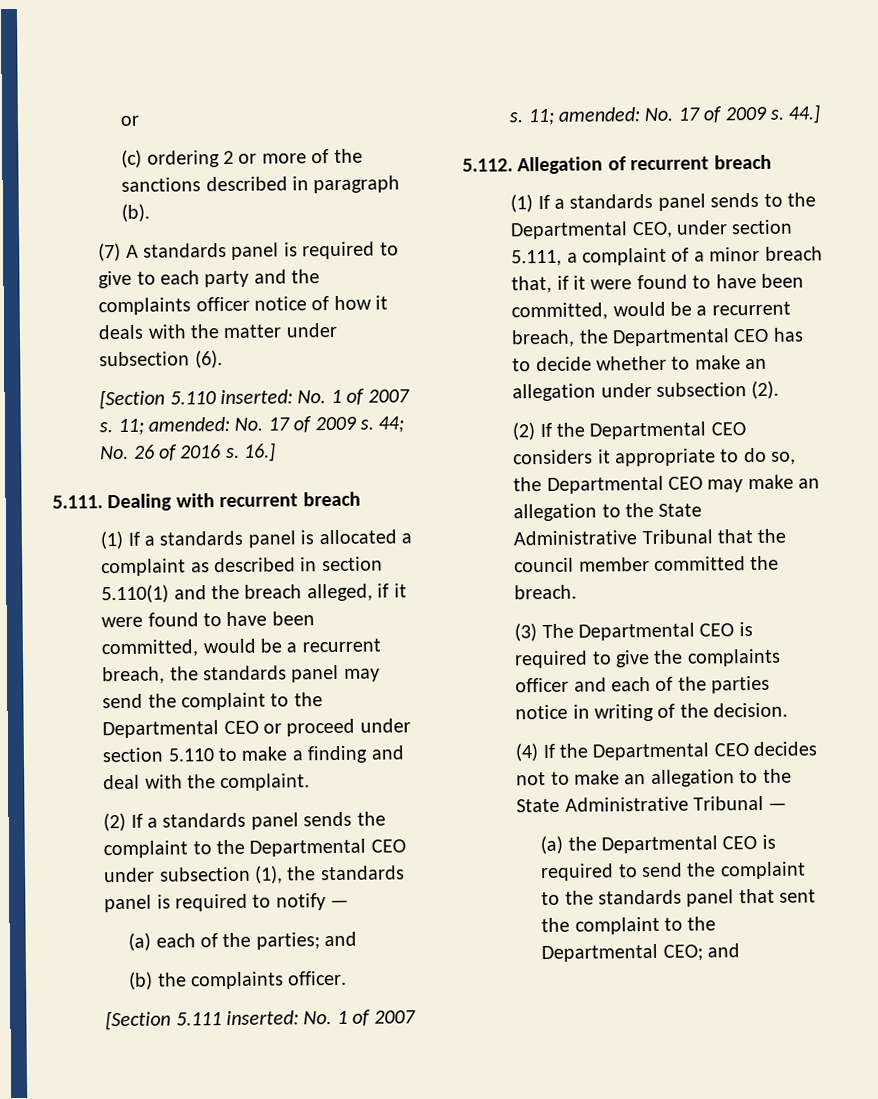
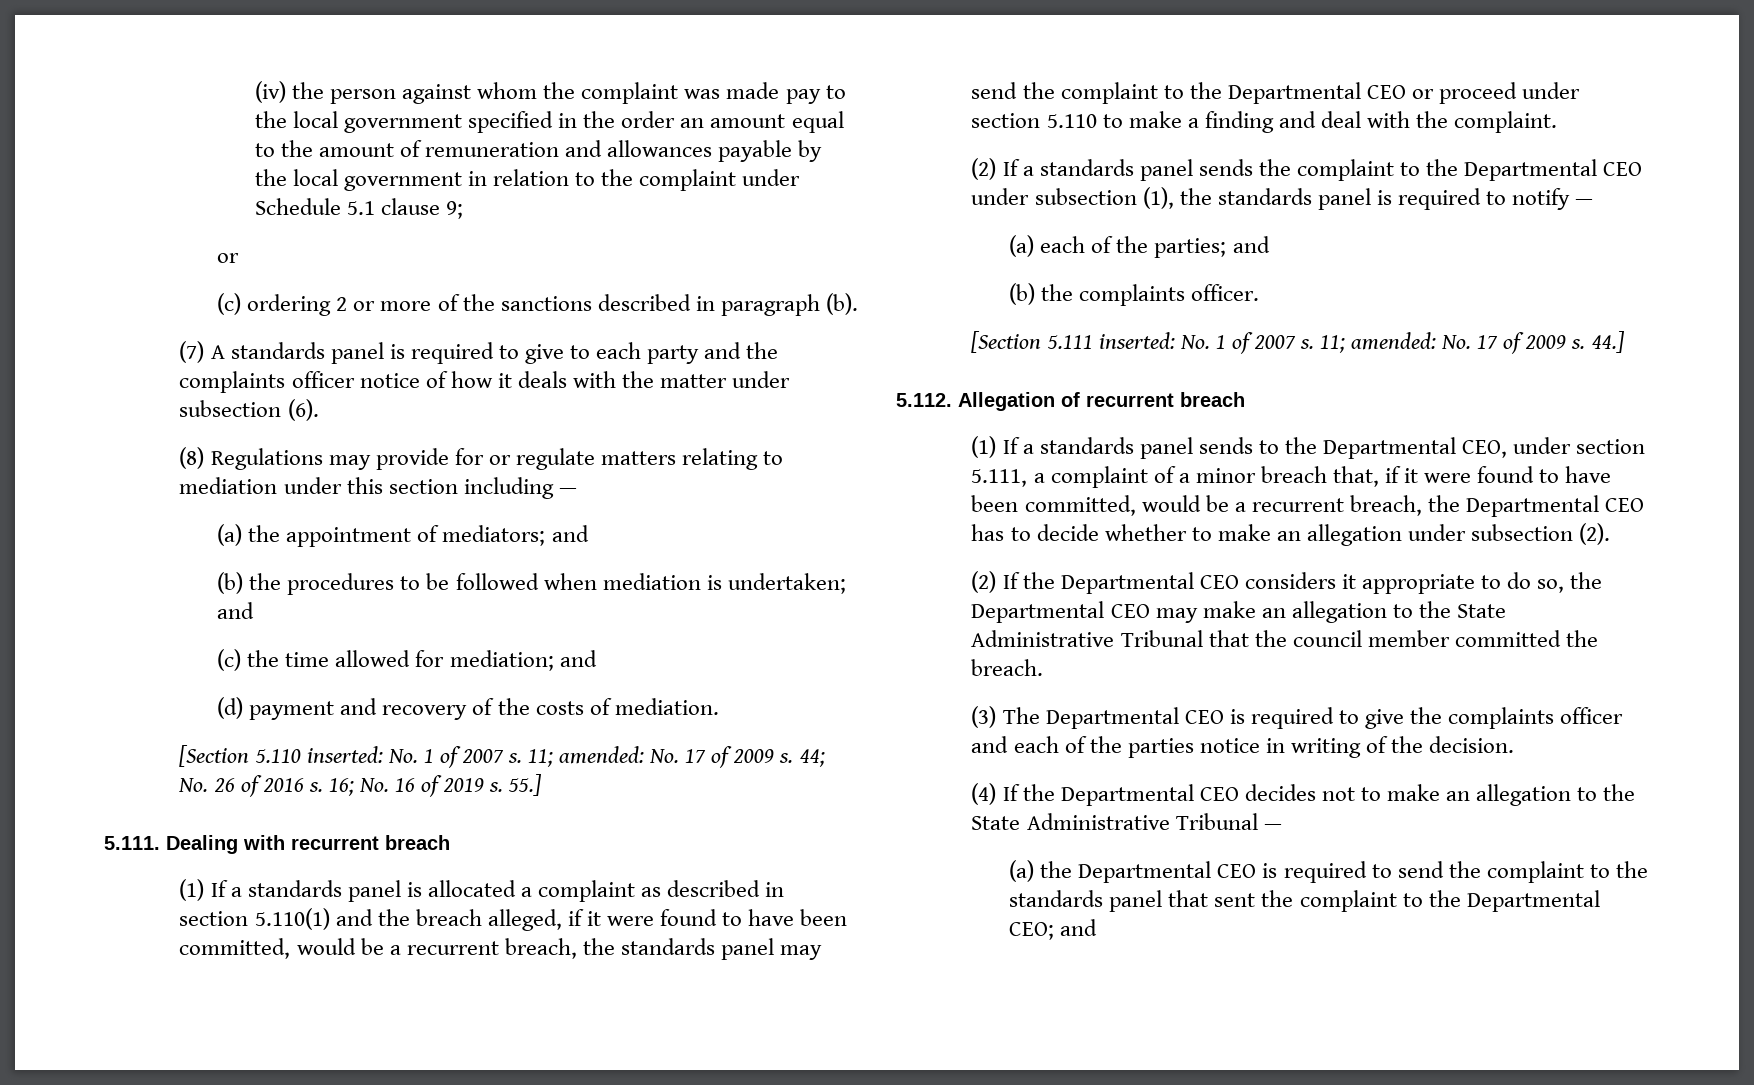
(120, 120) none -> [254,81,846,104] [254,111,844,133] [254,140,823,162] [254,169,801,191] [254,198,464,219] (iv) the person against whom the complaint was made pay to the local government specified in the order an amount equal to the amount of remuneration and allowances payable by the local government in relation to the complaint under Schedule 5.1 clause 9; //
(223, 359) none -> [179,447,784,470] [179,477,577,499] [217,524,589,547] [217,572,846,595] [217,602,255,619] [217,649,597,671] [217,697,719,720] // (8) Regulations may provide for or regulate matters relating to mediation under this section including — // (a) the appointment of mediators; and // (b) the procedures to be followed when mediation is undertaken; and // (c) the time allowed for mediation; and // (d) payment and recovery of the costs of mediation.
[243,442,277,462] 16.] -> [328,774,543,797] 16; No. 16 of 2019 s. 55.]

